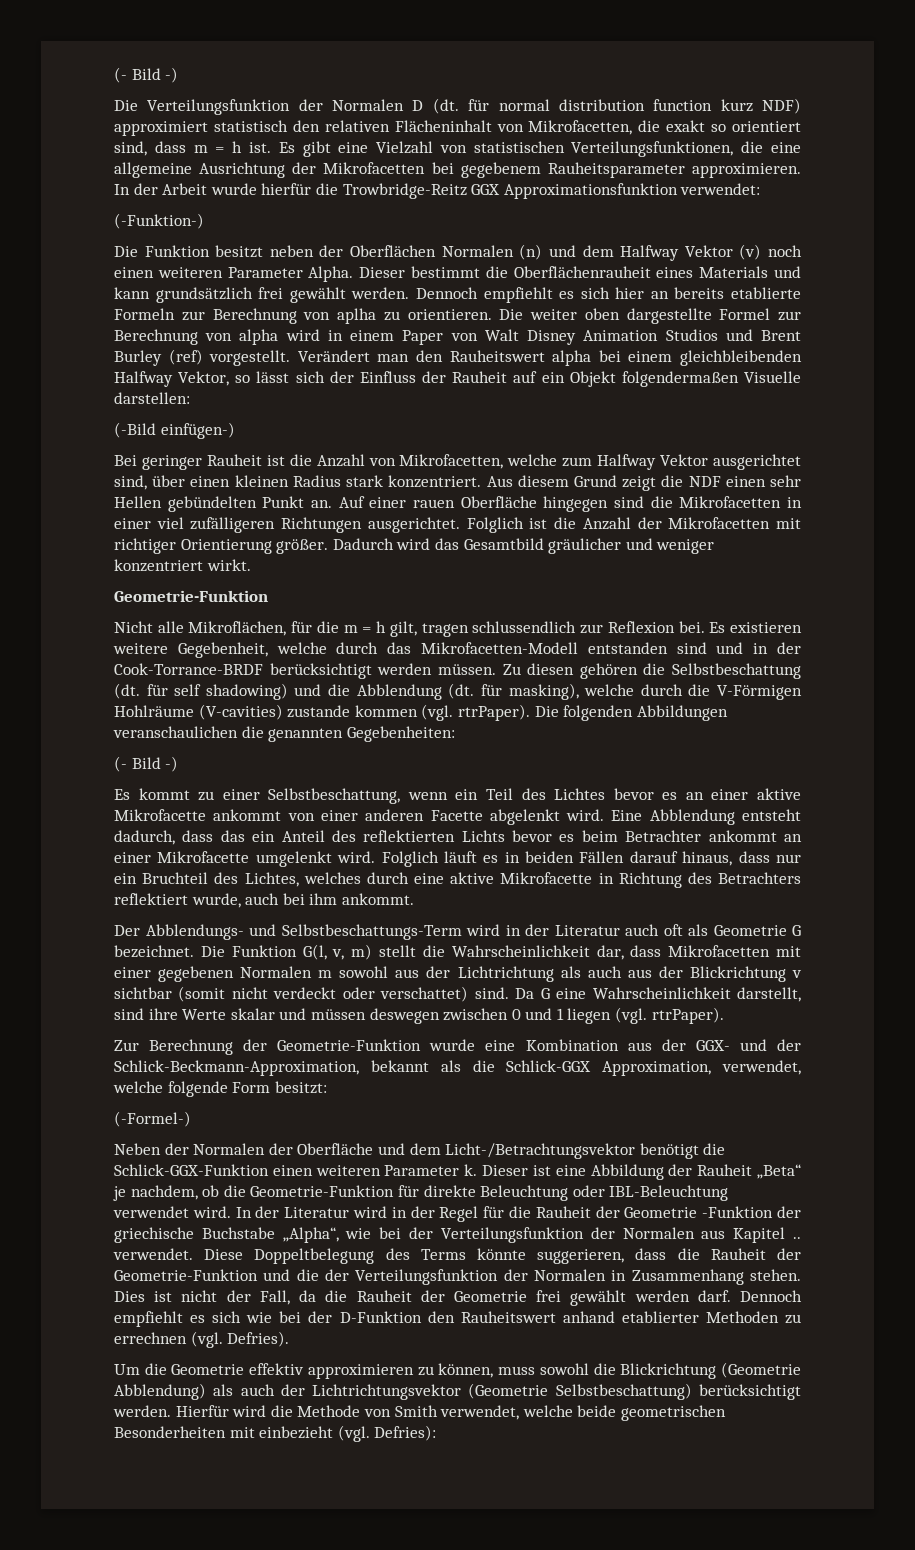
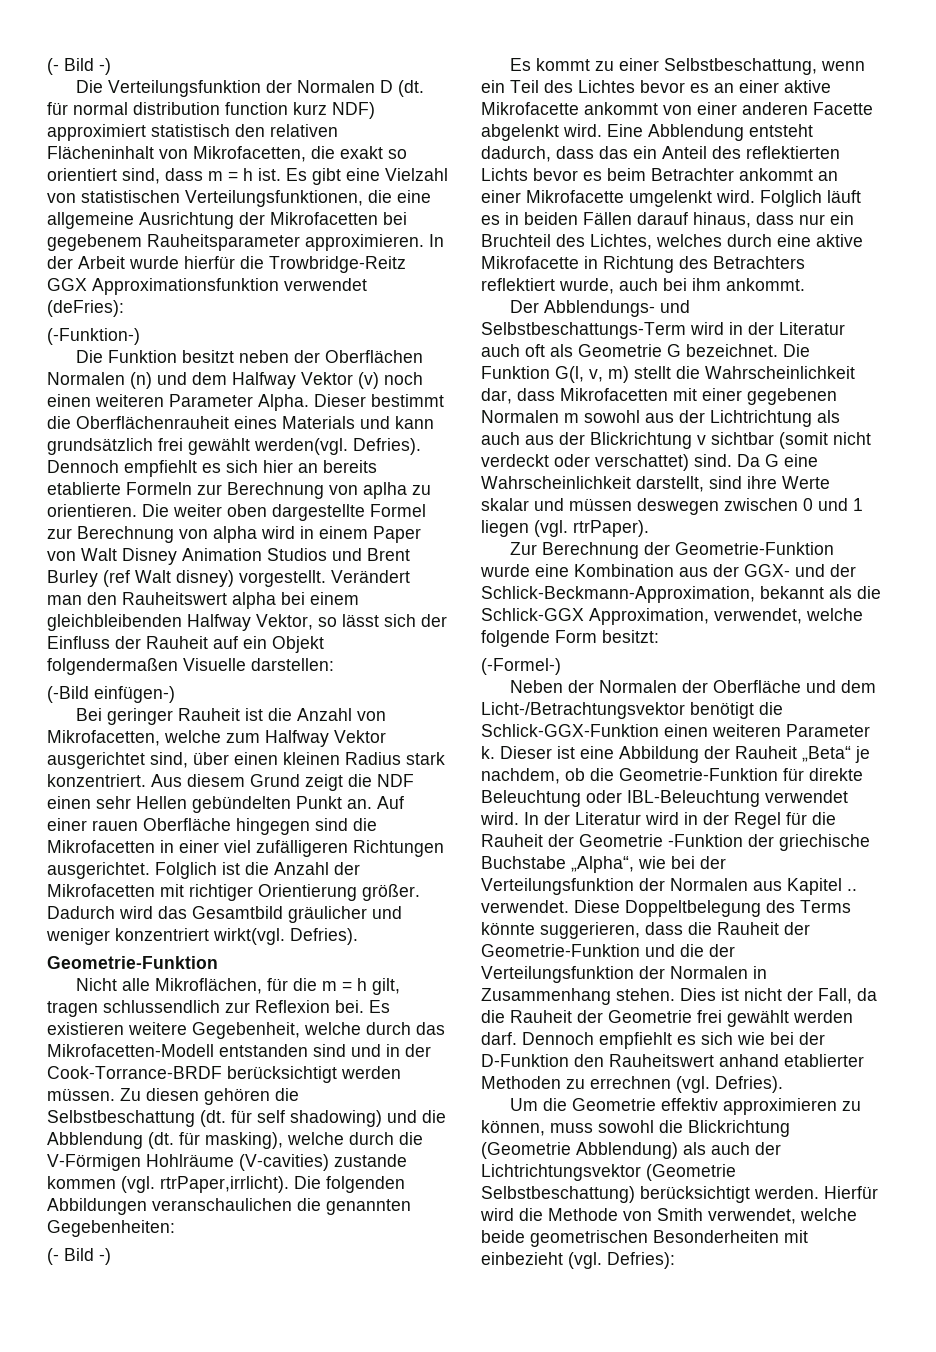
[680,183,761,195] verwendet: -> [284,278,367,291] [47,300,124,317] verwendet (deFries):
[351,287,410,299] werden. -> [254,438,421,455] werden(vgl. Defries).
[168,349,203,365] (ref) -> [103,570,234,587] (ref Walt disney)
[206,559,251,571] wirkt. -> [213,928,358,945] wirkt(vgl. Defries).
[457,704,530,721] rtrPaper). -> [160,1176,289,1193] rtrPaper,irrlicht).

